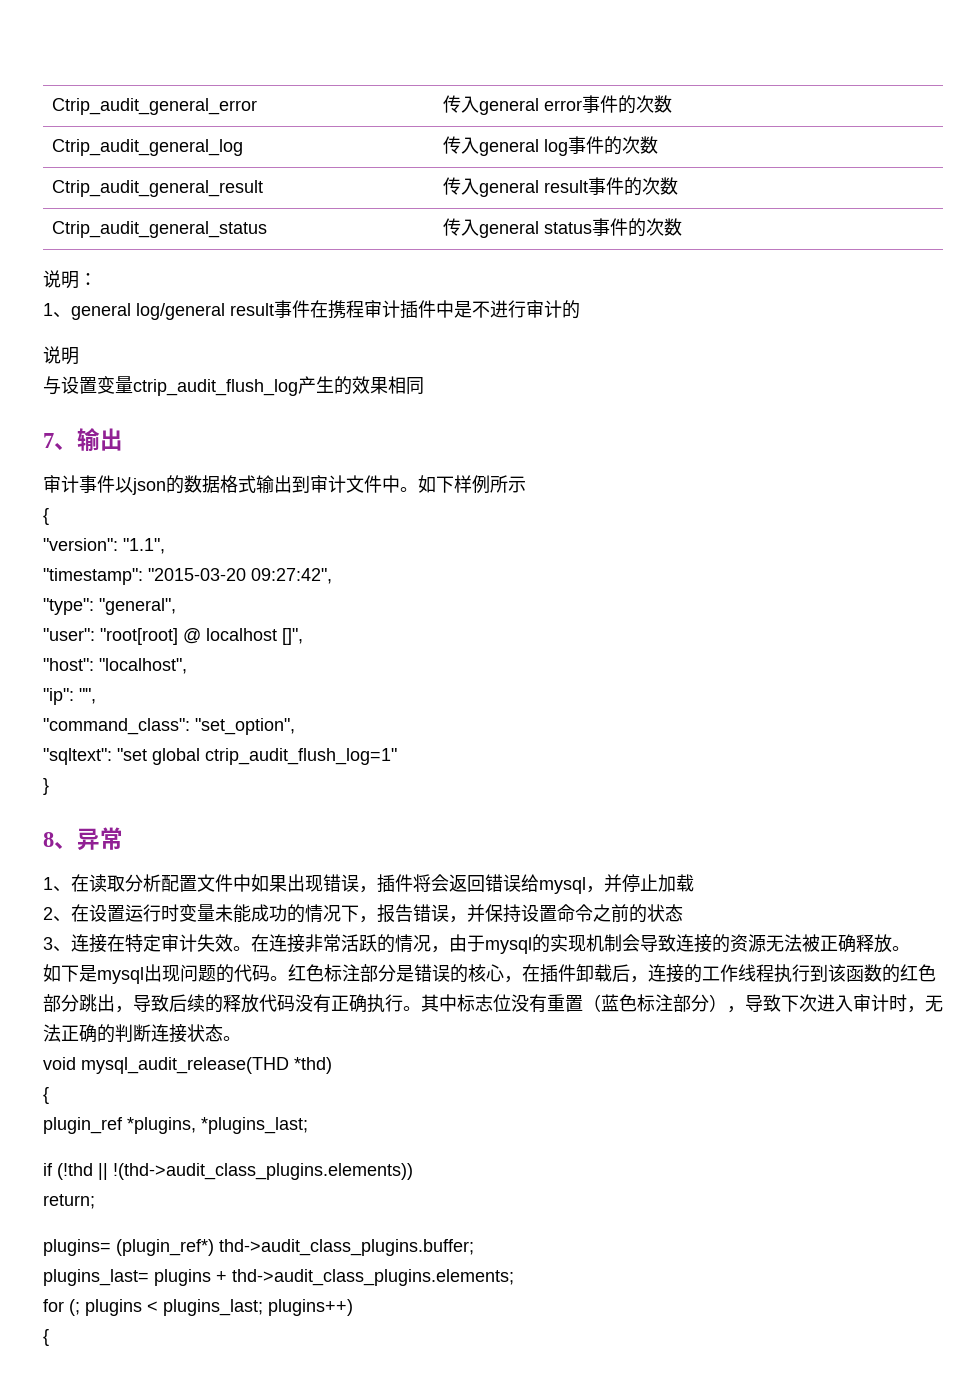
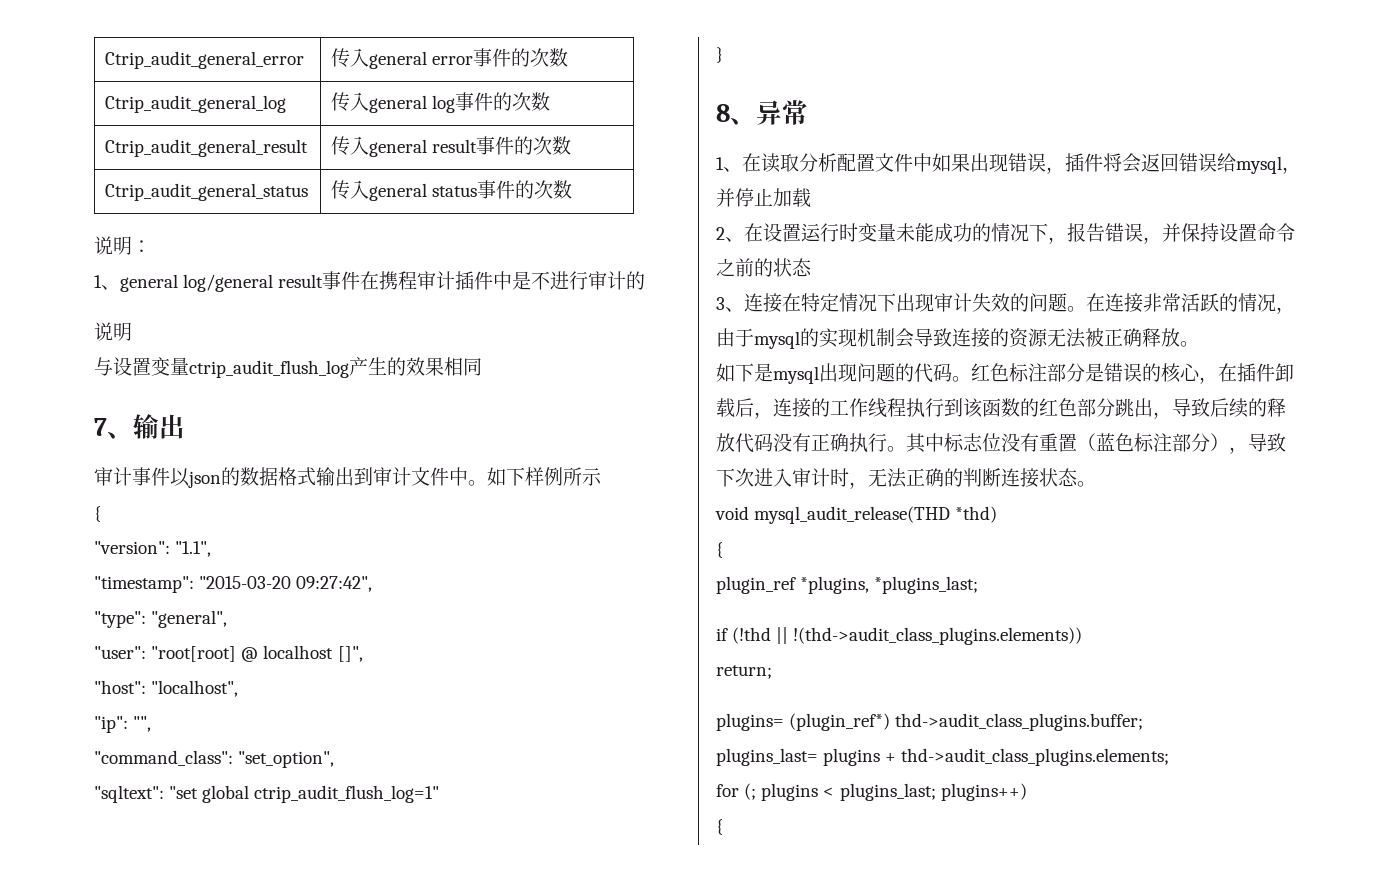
(161, 943) none -> [839,293,934,312] 情况下出现
(233, 943) none -> [1010,293,1067,312] 的问题

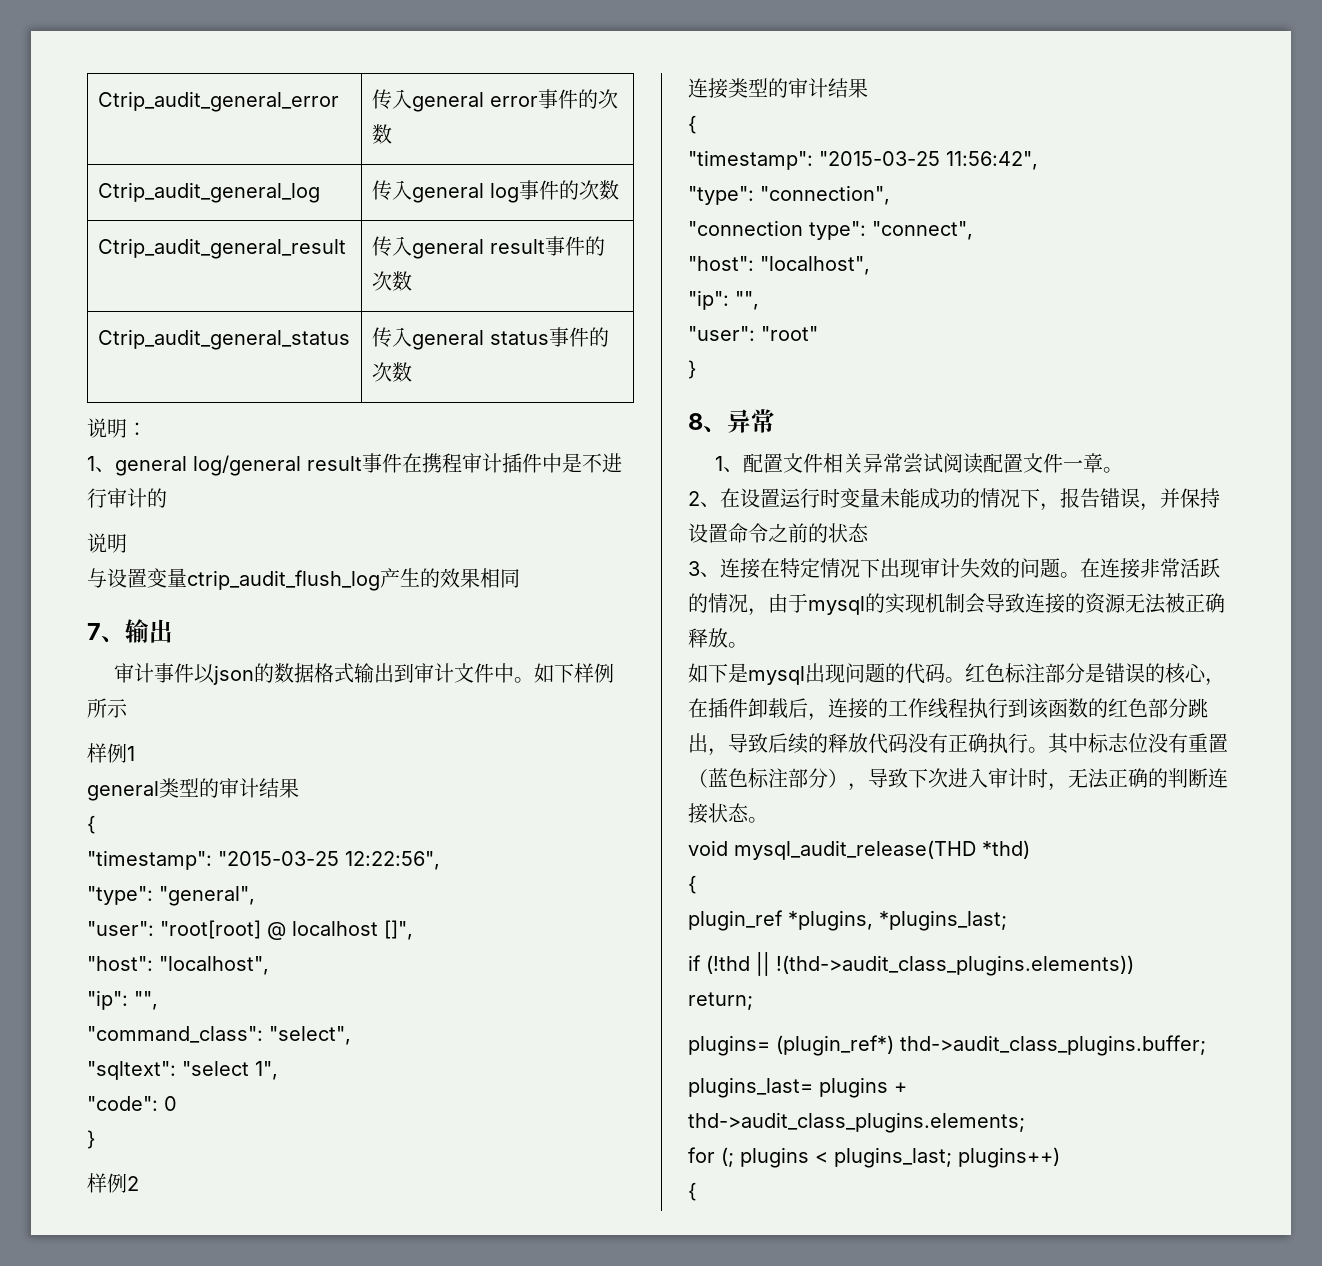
[94,506,101,522] [94,541,212,557] [94,576,373,593] // { // "version": "1.1", // "timestamp": "2015-03-20 09:27:42", -> [87,743,135,763] [87,778,299,801] [87,815,96,834] [87,850,440,870] // 样例1 // general类型的审计结果 // { // "timestamp": "2015-03-25 12:22:56",
[238,751,335,768] "set_option", -> [269,1026,351,1045] "select",
[169,785,440,803] "set global ctrip_audit_flush_log=1" -> [182,1061,278,1080] [87,1096,177,1111] [87,1130,96,1149] [87,1173,139,1193] [688,78,868,99] [688,115,697,134] [688,150,1038,170] [688,185,890,205] [688,220,973,240] [688,256,870,275] [688,290,759,310] [688,326,818,341] "select 1", // "code": 0 // } // 样例2 // 连接类型的审计结果 // { // "timestamp": "2015-03-25 11:56:42", // "type": "connection", // "connection type": "connect", // "host": "localhost", // "ip": "", // "user": "root"
[742,153,1301,174] [716,188,811,208] 在读取分析配置文件中如果出现错误，插件将会返回错误给mysql，并停止加载 -> [743,453,1124,474] 配置文件相关异常尝试阅读配置文件一章。

